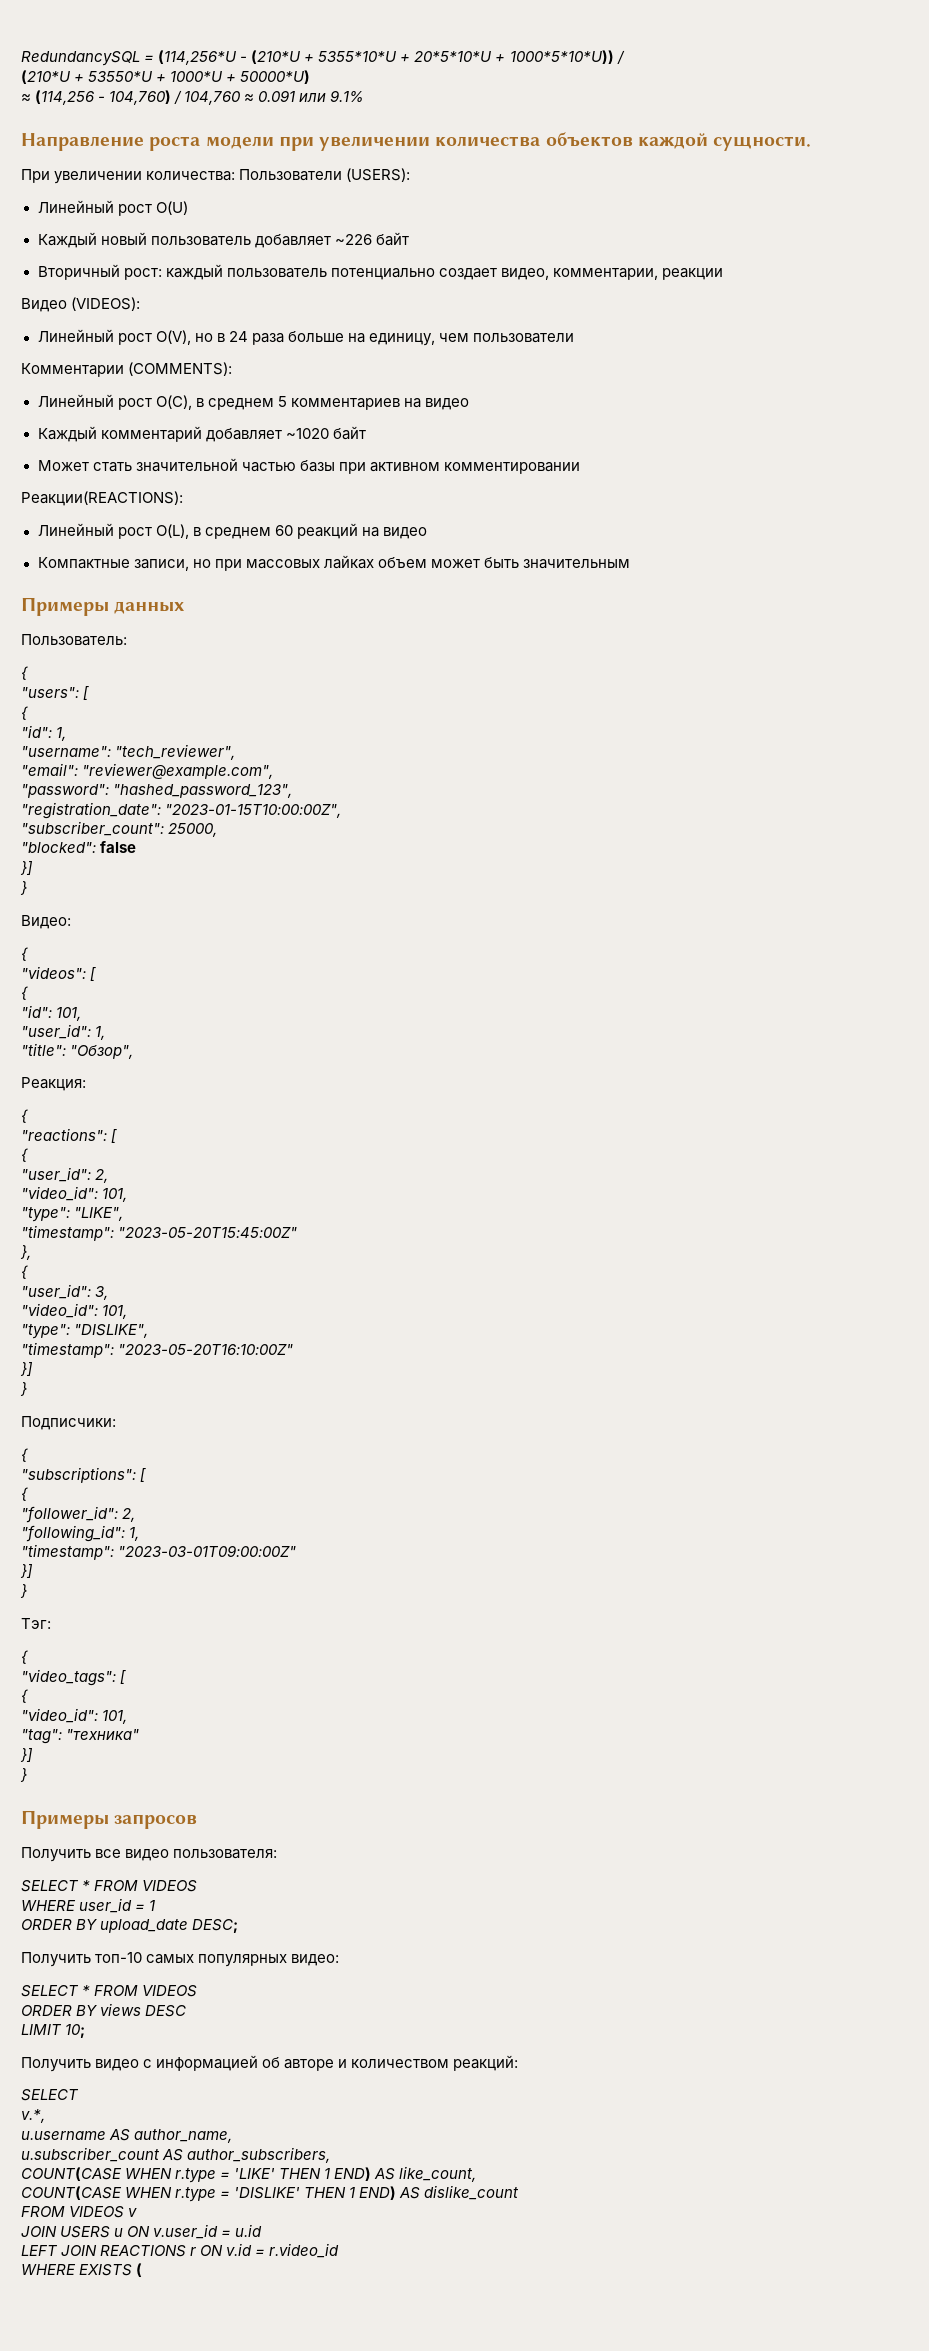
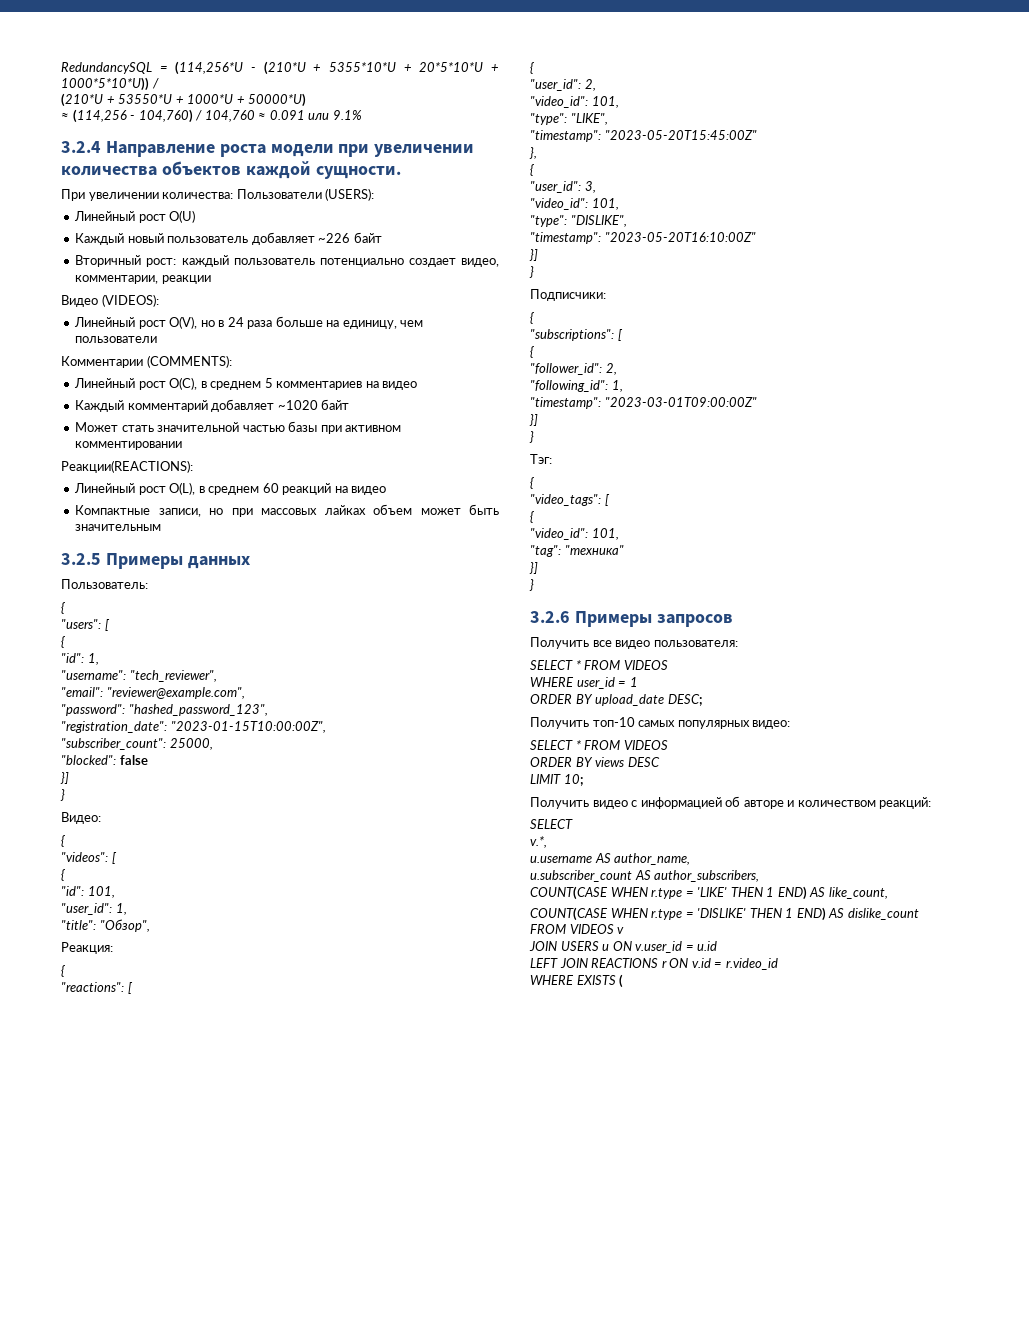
(365, 96) none -> [61,141,101,153] 3.2.4
(630, 564) none -> [61,553,101,565] 3.2.5
(27, 1775) none -> [530,611,570,623] 3.2.6

